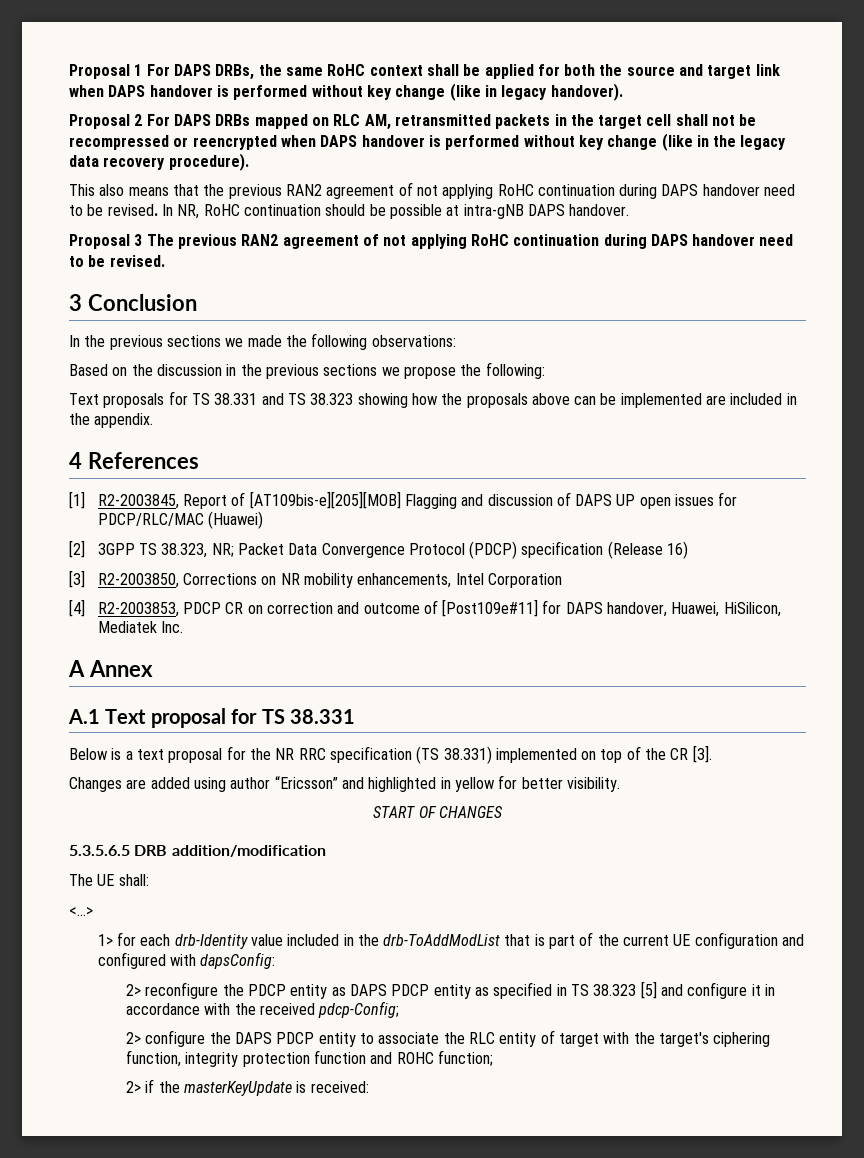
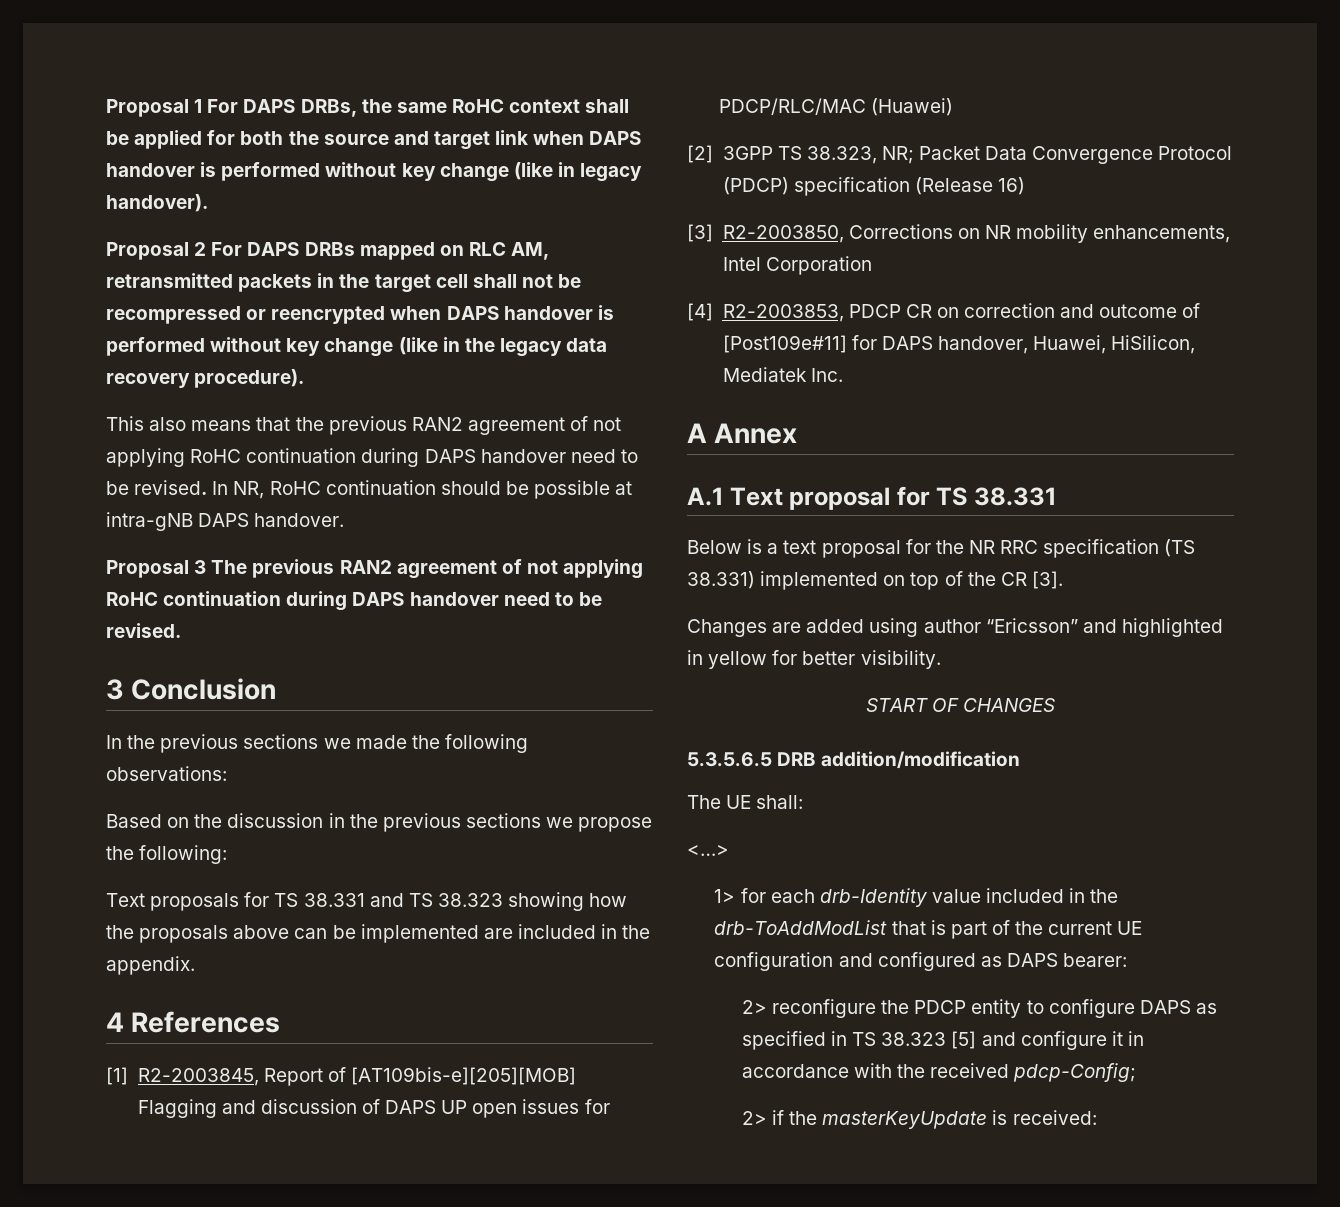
[169,952,276,969] with dapsConfig: -> [980,953,1128,967] as DAPS bearer:
[331,984,471,999] as DAPS PDCP entity -> [1026,999,1191,1018] to configure DAPS
[126,1030,771,1047] [126,1050,494,1067] // 2> configure the DAPS PDCP entity to associate the RLC entity of target with the target's ciphering function, integrity protection function and ROHC function; -> (1137, 1072) none

